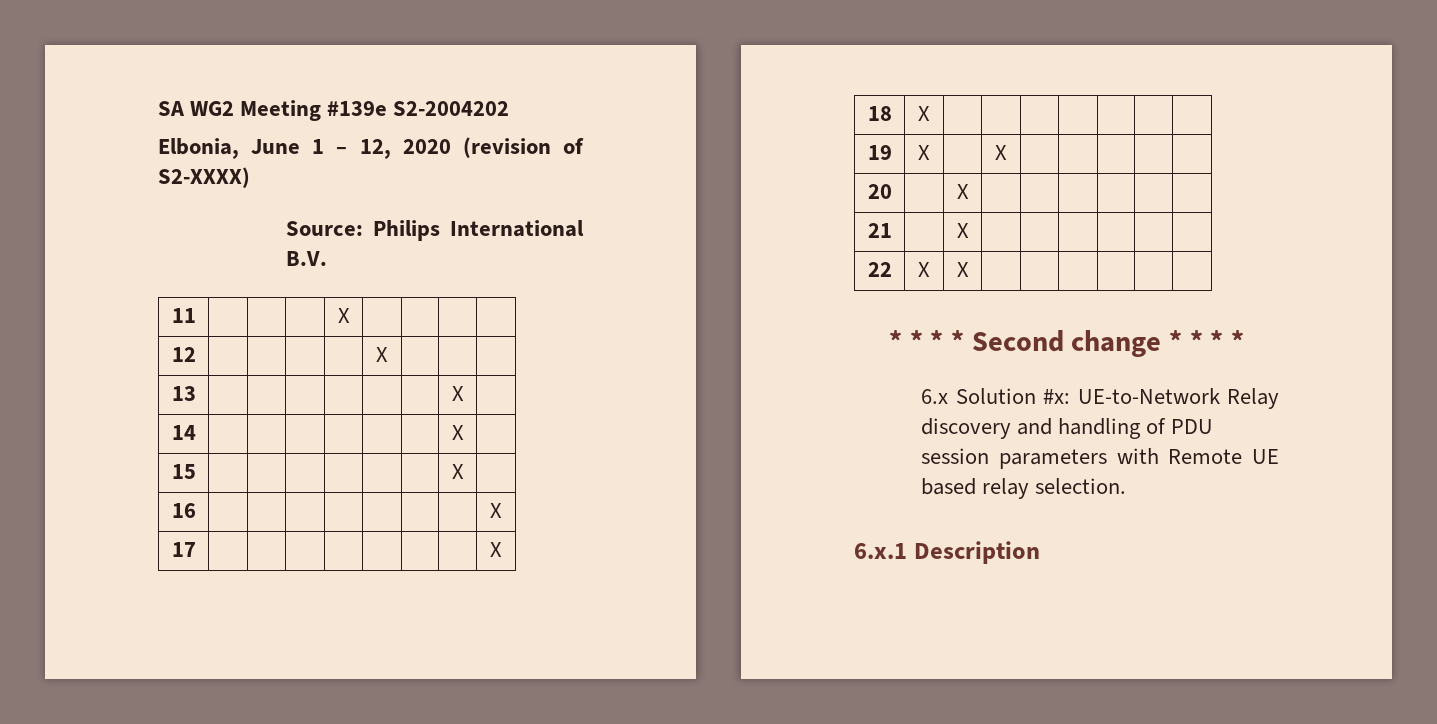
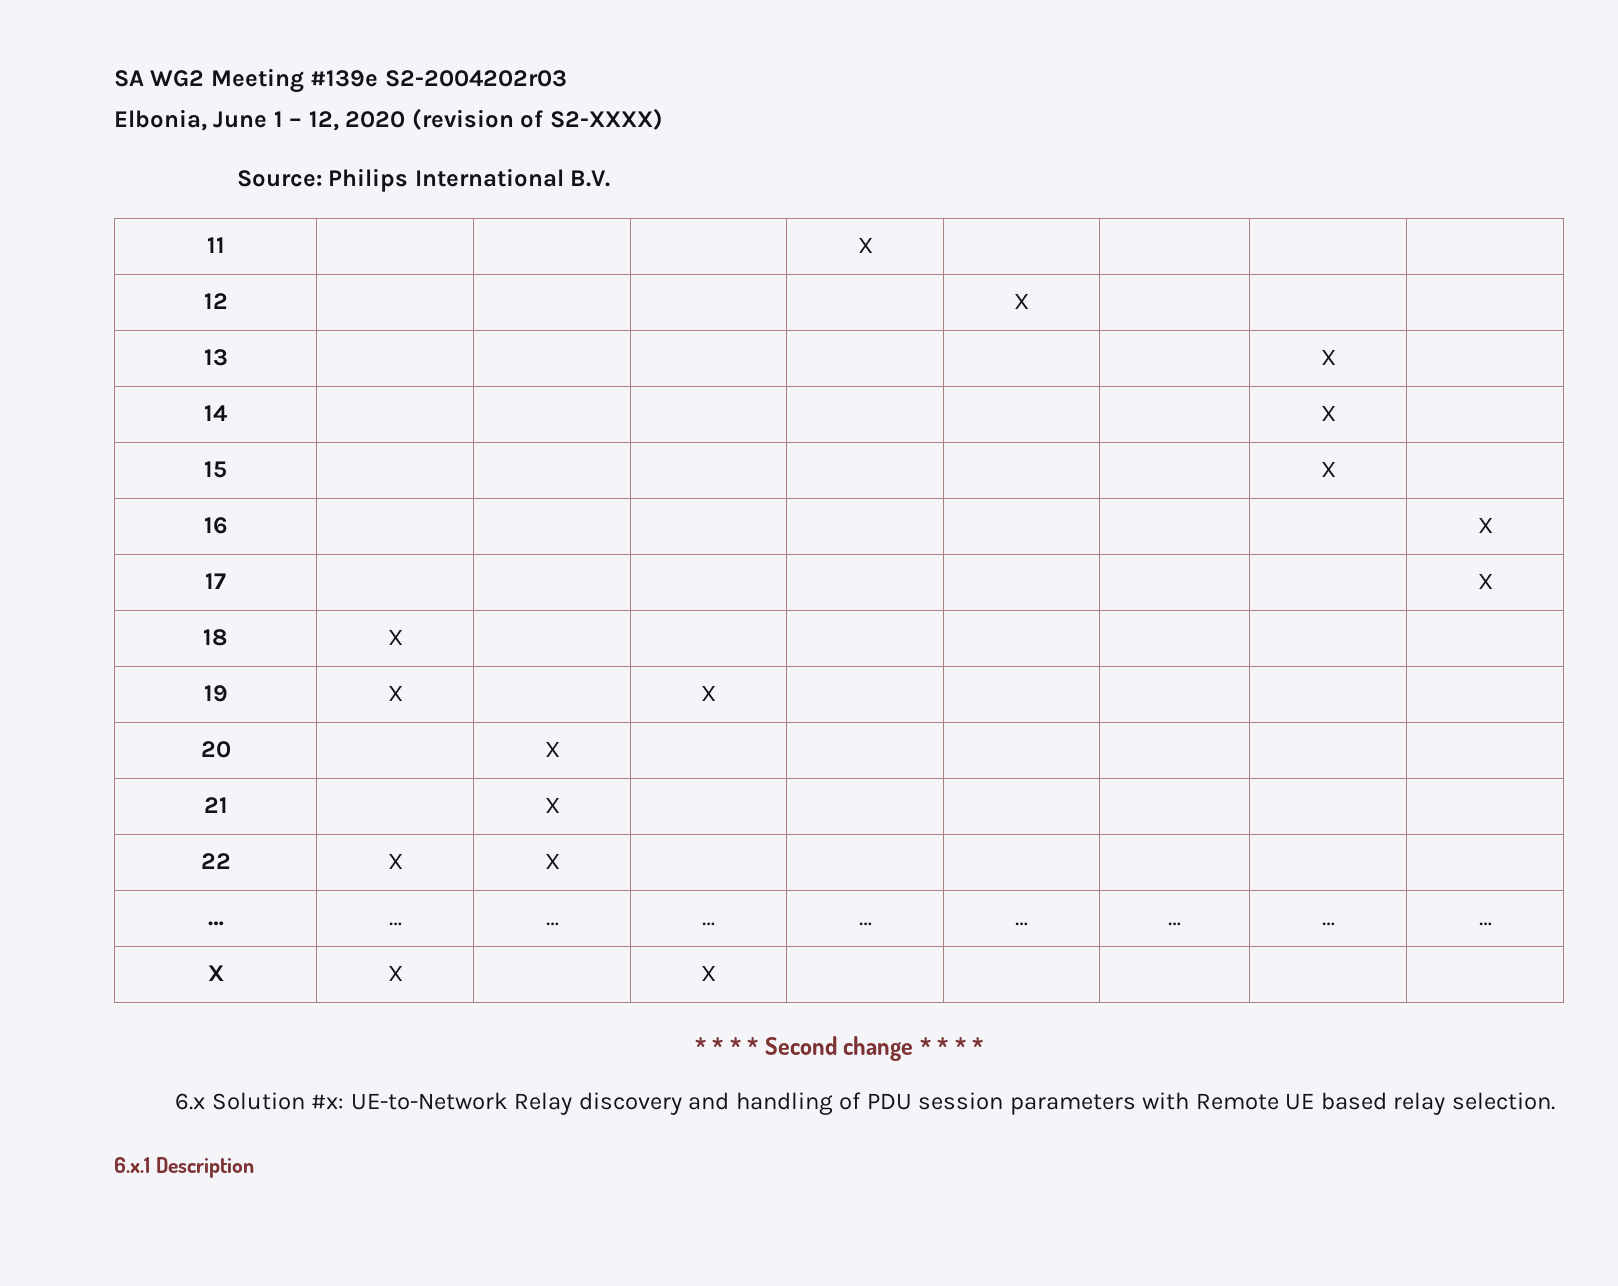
[393,101,510,116] S2-2004202 -> [384,70,567,87] S2-2004202r03
(969, 269) none -> [207,921,224,926] [388,922,402,926] [545,922,559,926] [702,922,715,926] [858,922,872,926] [1015,922,1028,926] [1168,922,1181,926] [1321,922,1335,926] [1478,922,1492,926] [207,965,224,981] [387,965,403,981] [701,965,716,981] // … | … | … | … | … | … | … | … | … // X | X | | X | | | | |

